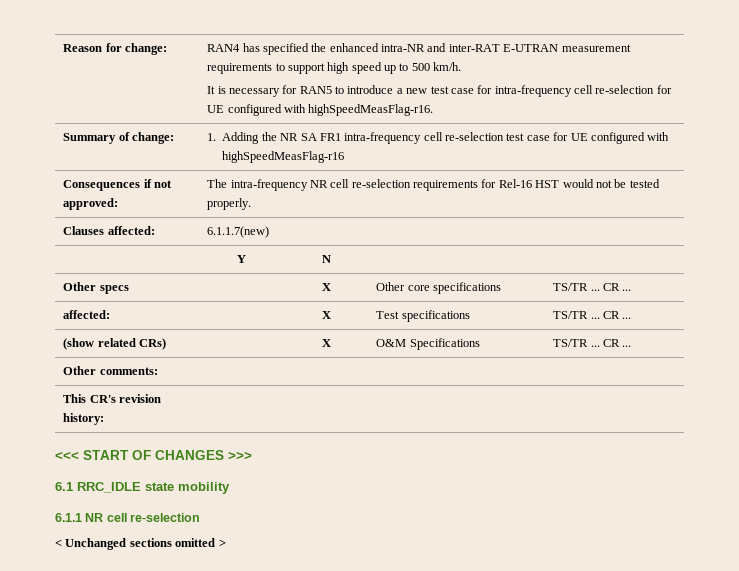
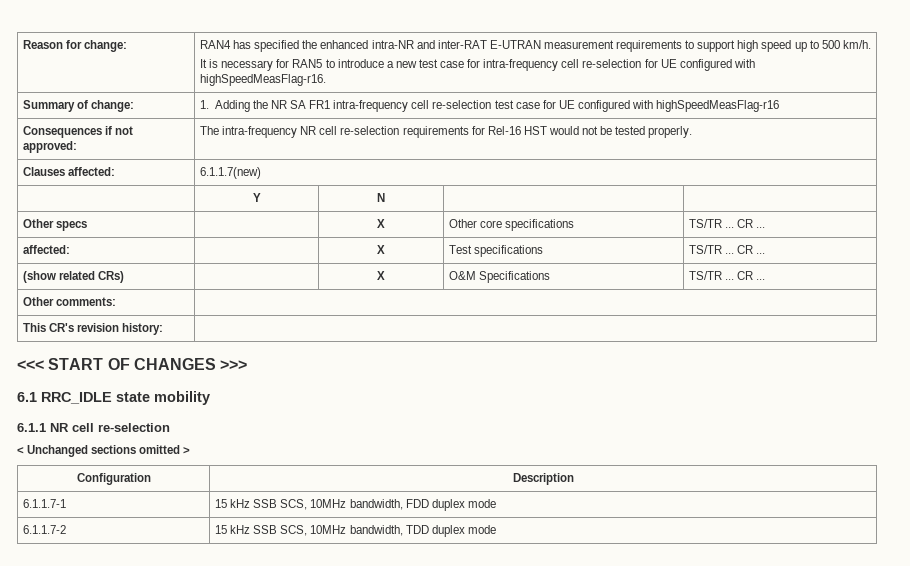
(226, 543) none -> [76,473,151,485] [512,473,574,485] [22,499,66,508] [214,499,496,511] [22,525,66,534] [214,525,496,537] // Configuration | Description // 6.1.1.7-1 | 15 kHz SSB SCS, 10MHz bandwidth, FDD duplex mode // 6.1.1.7-2 | 15 kHz SSB SCS, 10MHz bandwidth, TDD duplex mode

